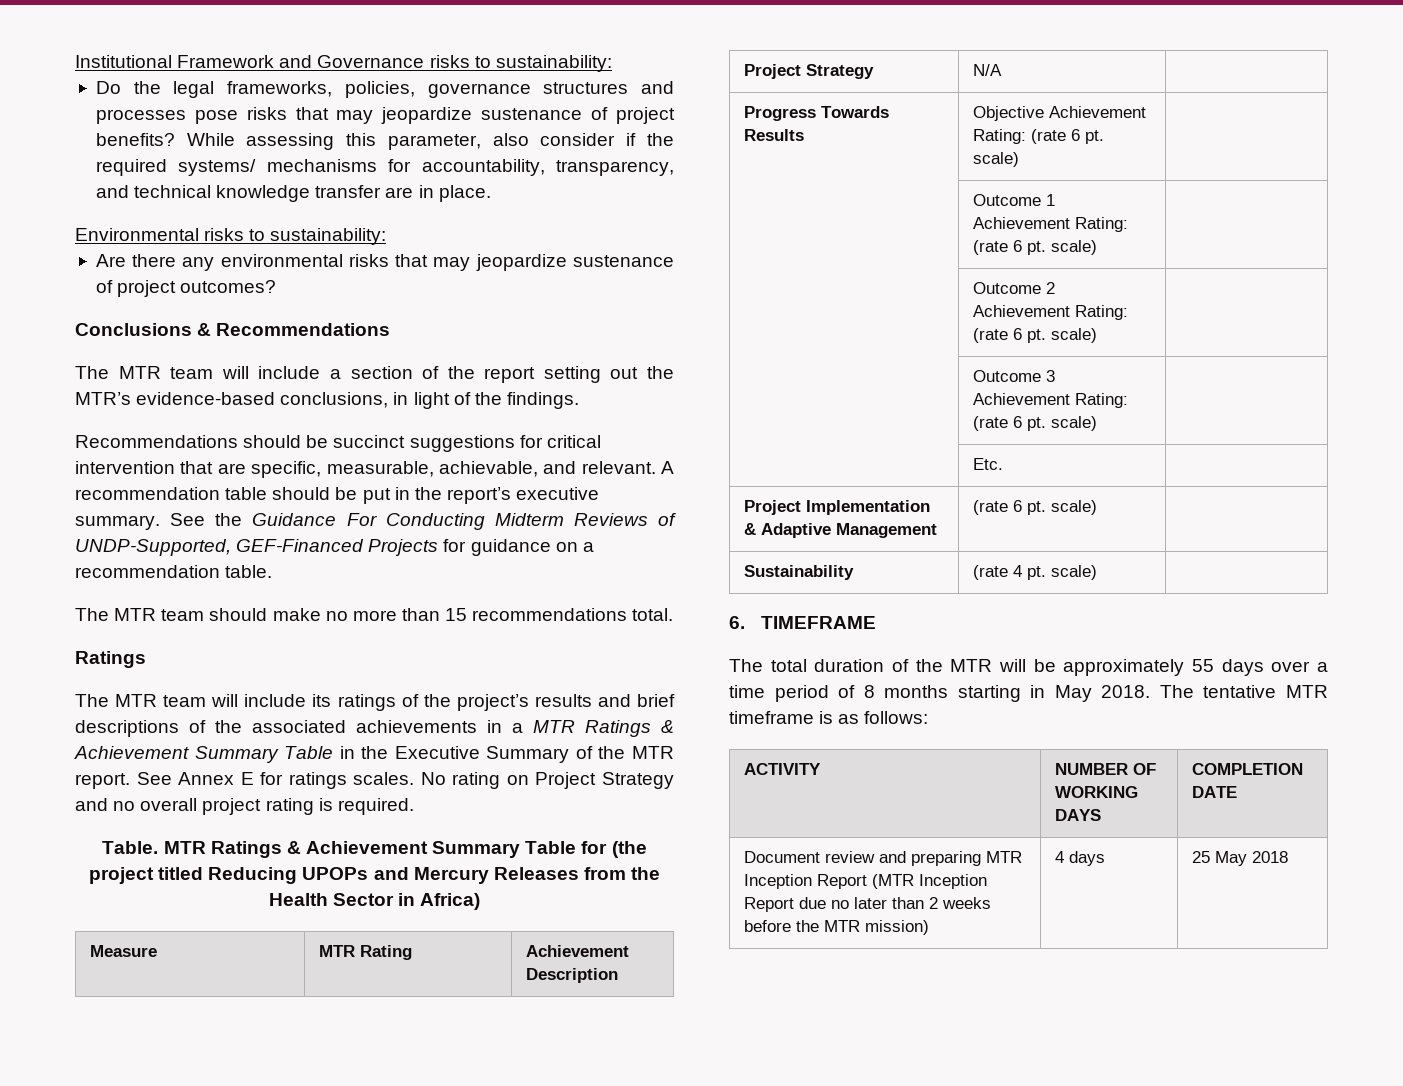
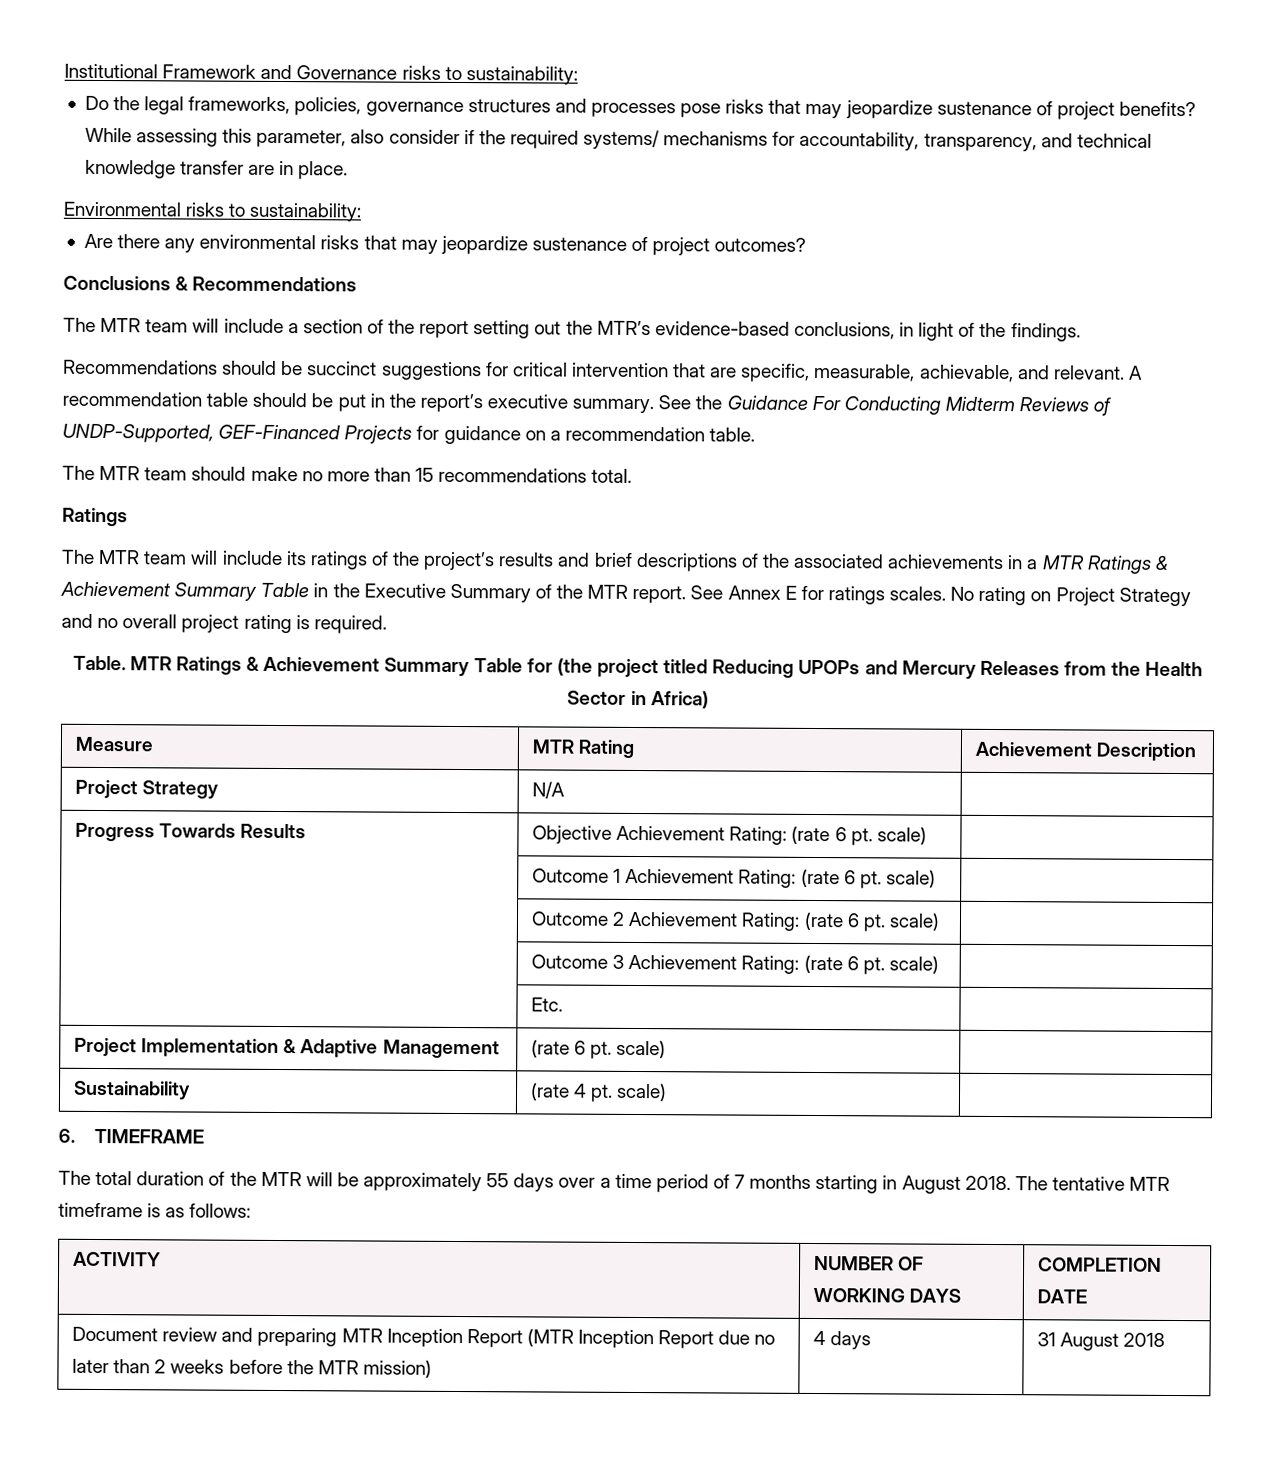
[863,685,875,698] 8 -> [734,1174,746,1189] 7
[1054,685,1092,702] May -> [901,1175,961,1194] August
[1191,851,1247,866] 25 May -> [1037,1332,1120,1351] 31 August

